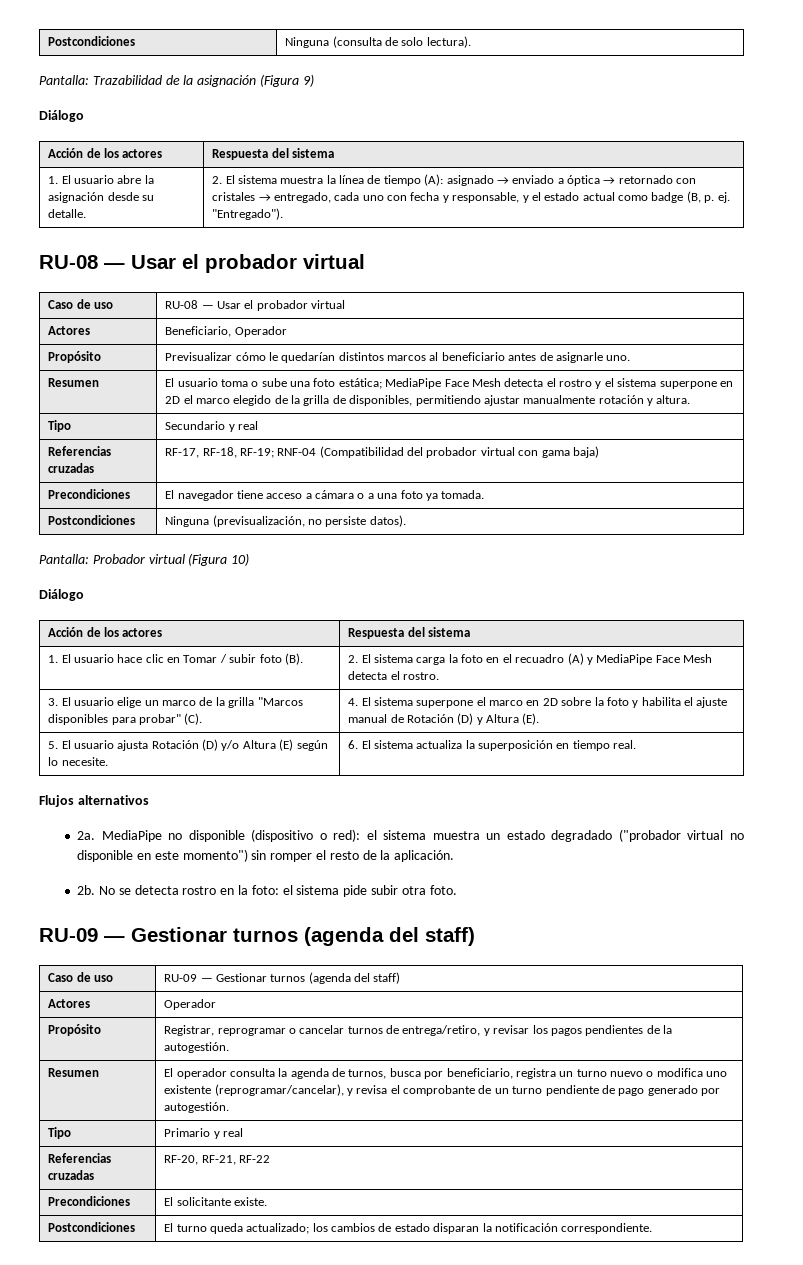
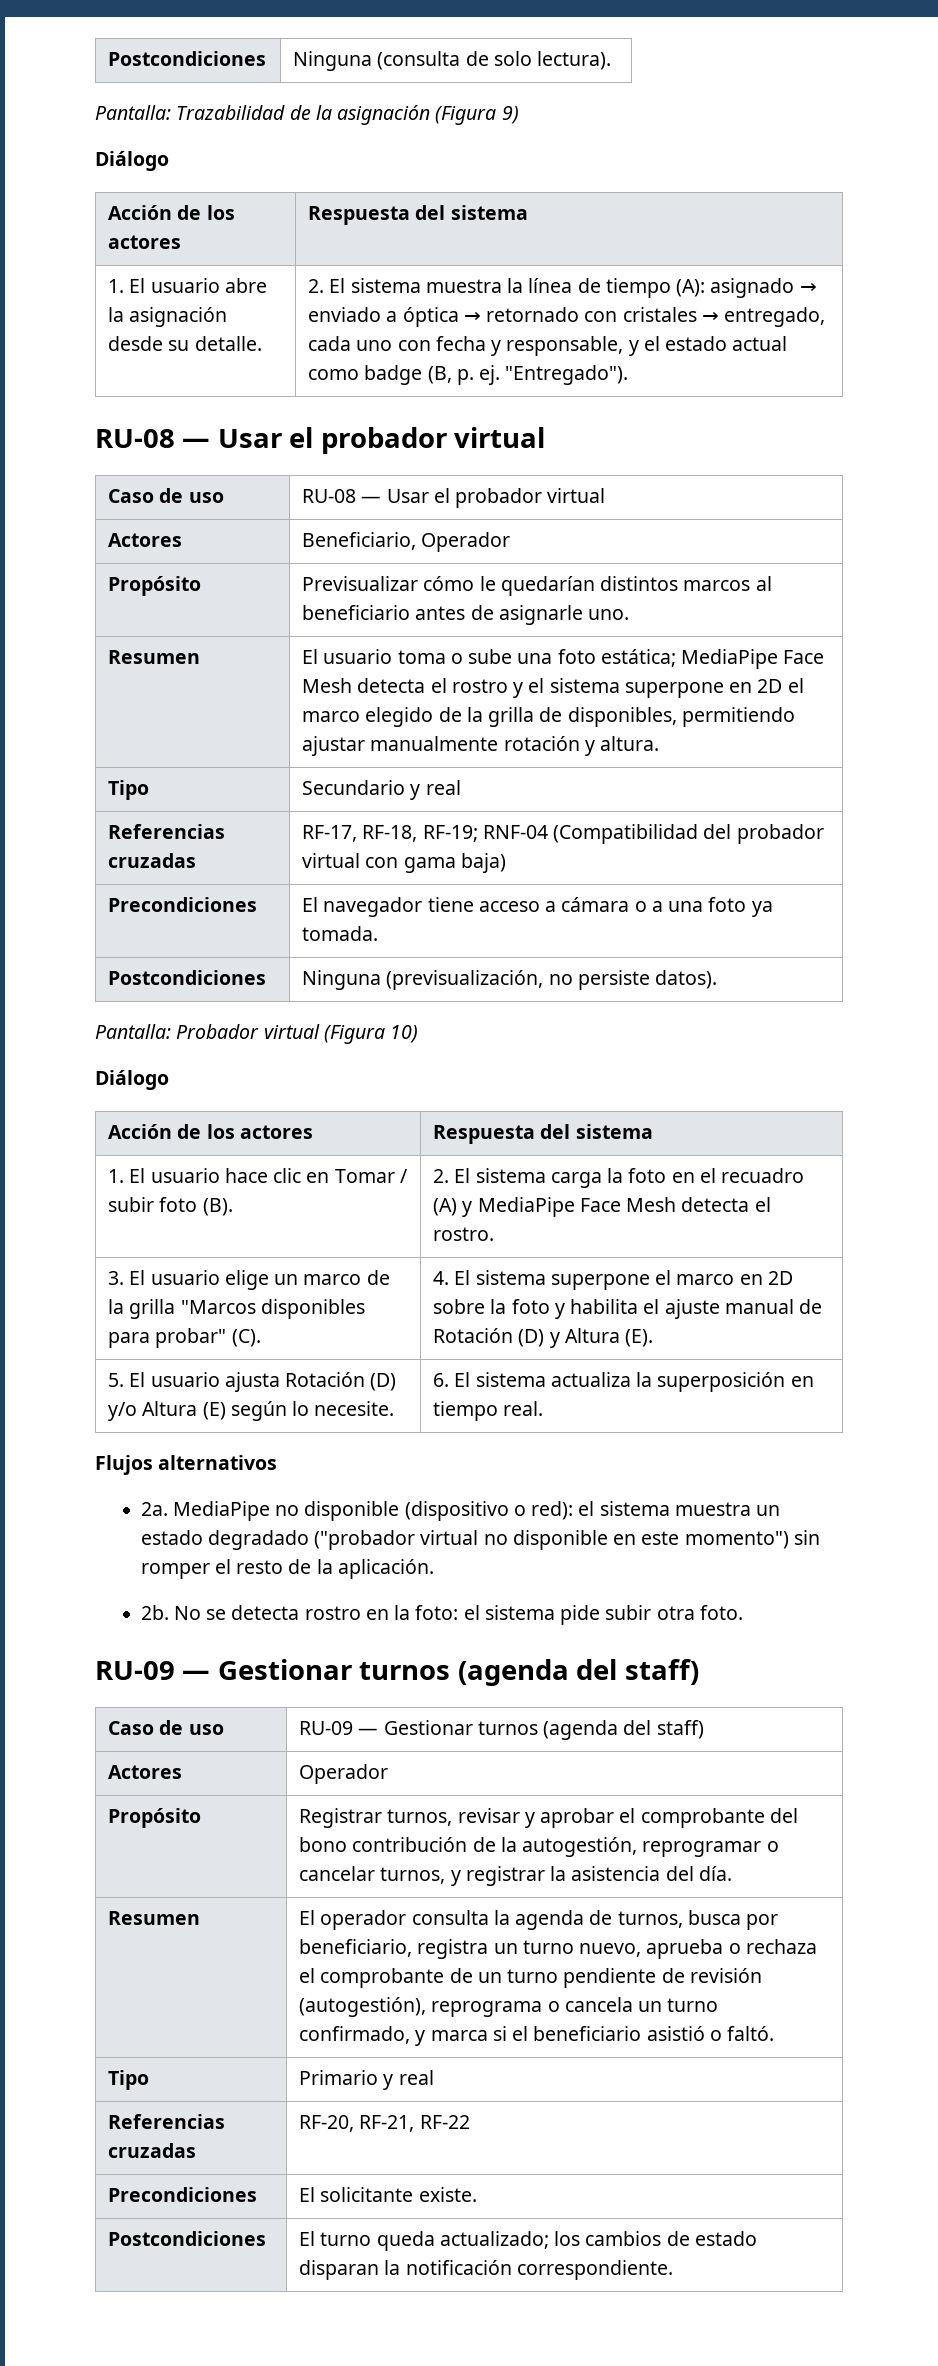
[164,1025,673,1036] [164,1042,230,1053] Registrar, reprogramar o cancelar turnos de entrega/retiro, y revisar los pagos pendientes de la autogestión. -> [299,1808,798,1828] [299,1837,779,1857] [299,1866,732,1886] Registrar turnos, revisar y aprobar el comprobante del bono contribución de la autogestión, reprogramar o cancelar turnos, y registrar la asistencia del día.
[610,1068,728,1077] [164,1084,388,1096] nuevo o modifica uno existente (reprogramar/cancelar), y revisa -> [579,1939,817,1959] nuevo, aprueba o rechaza
[618,1085,721,1096] [164,1102,230,1113] pago generado por autogestión. -> [689,1968,762,1983] [299,1997,719,2017] [299,2026,775,2046] revisión (autogestión), reprograma o cancela un turno confirmado, y marca si el beneficiario asistió o faltó.

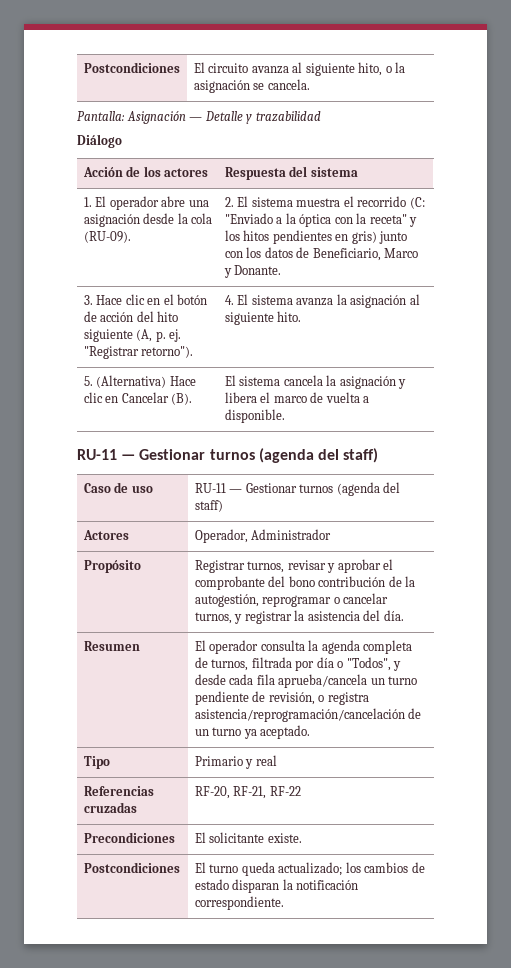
[108,51,267,66] [293,51,612,71] [95,105,519,125] Postcondiciones | Ninguna (consulta de solo lectura). // Pantalla: Trazabilidad de la asignación (Figura 9) -> [83,62,180,73] [193,62,406,76] [193,79,310,93] [77,111,321,124] Postcondiciones | El circuito avanza al siguiente hito, o la asignación se cancela. // Pantalla: Asignación — Detalle y trazabilidad
[150,278,267,293] [108,307,228,327] [108,336,262,351] [308,278,817,298] [308,307,826,327] [308,336,788,356] [308,365,629,385] [95,427,546,454] [108,488,224,503] [302,488,606,508] [108,533,183,547] [302,532,511,552] [108,576,202,596] [302,576,772,596] [302,605,630,625] [108,650,201,664] [302,649,825,669] [302,678,804,698] [302,707,795,727] [302,736,660,756] [108,780,150,800] [302,780,461,800] [108,824,226,839] [108,853,197,868] [302,824,824,844] [302,853,506,873] [108,897,258,912] [302,897,773,917] [302,926,379,941] [108,970,267,985] [302,970,718,990] [95,1024,419,1044] [95,1070,169,1090] [108,1124,313,1139] [433,1124,653,1144] [108,1168,408,1183] [108,1197,233,1216] [433,1168,805,1188] [433,1197,771,1217] [433,1227,495,1241] [108,1270,390,1290] [108,1299,365,1319] [108,1328,261,1348] [433,1270,793,1290] [433,1299,823,1319] [433,1328,654,1348] [108,1372,397,1392] [108,1401,395,1421] [433,1372,814,1392] [433,1401,544,1421] [95,1455,278,1475] [140,1501,781,1521] [140,1530,820,1550] [140,1559,434,1579] [140,1605,743,1625] [95,1661,175,1680] usuario abre la asignación desde su detalle. | 2. El sistema muestra la línea de tiempo (A): asignado → enviado a óptica → retornado con cristales → entregado, cada uno con fecha y responsable, y el estado actual como badge (B, p. ej. "Entregado"). // RU-08 — Usar el probador virtual // Caso de uso | RU-08 — Usar el probador virtual // Actores | Beneficiario, Operador // Propósito | Previsualizar cómo le quedarían distintos marcos al beneficiario antes de asignarle uno. // Resumen | El usuario toma o sube una foto estática; MediaPipe Face Mesh detecta el rostro y el sistema superpone en 2D el marco elegido de la grilla de disponibles, permitiendo ajustar manualmente rotación y altura. // Tipo | Secundario y real // Referencias cruzadas | RF-17, RF-18, RF-19; RNF-04 (Compatibilidad del probador virtual con gama baja) // Precondiciones | El navegador tiene acceso a cámara o a una foto ya tomada. // Postcondiciones | Ninguna (previsualización, no persiste datos). // Pantalla: Probador virtual (Figura 10) // Diálogo // Acción de los actores | Respuesta del sistema // 1. El usuario hace clic en Tomar / subir foto (B). | 2. El sistema carga la foto en el recuadro (A) y MediaPipe Face Mesh detecta el rostro. // 3. El usuario elige un marco de la grilla "Marcos disponibles para probar" (C). | 4. El sistema superpone el marco en 2D sobre la foto y habilita el ajuste manual de Rotación (D) y Altura (E). // 5. El usuario ajusta Rotación (D) y/o Altura (E) según lo necesite. | 6. El sistema actualiza la superposición en tiempo real. // Flujos alternativos // 2a. MediaPipe no disponible (dispositivo o red): el sistema muestra un estado degradado ("probador virtual no disponible en este momento") sin romper el resto de la aplicación. // 2b. No se detecta rostro en la foto: el sistema pide subir otra foto. // RU-09 -> [109,196,209,210] [83,213,213,227] [83,231,131,243] [224,196,425,209] [224,213,418,227] [224,230,408,244] [224,247,419,261] [223,265,282,278] [83,294,208,305] [83,311,179,322] [83,329,182,342] [83,346,194,359] [224,294,420,308] [224,311,302,325] [83,375,196,388] [83,392,193,405] [224,375,407,389] [224,392,370,403] [224,409,285,423] [77,449,117,460] operador abre una asignación desde la cola (RU-09). | 2. El sistema muestra el recorrido (C: "Enviado a la óptica con la receta" y los hitos pendientes en gris) junto con los datos de Beneficiario, Marco y Donante. // 3. Hace clic en el botón de acción del hito siguiente (A, p. ej. "Registrar retorno"). | 4. El sistema avanza la asignación al siguiente hito. // 5. (Alternativa) Hace clic en Cancelar (B). | El sistema cancela la asignación y libera el marco de vuelta a disponible. // RU-11
[299,1721,354,1735] RU-09 -> [194,483,226,493] RU-11
[299,1764,389,1784] Operador -> [194,529,332,543] Operador, Administrador
(585, 1920) none -> [363,640,413,654] completa
[687,1910,779,1930] [299,1939,817,1959] [299,1968,762,1988] [299,1997,719,2017] [299,2026,775,2046] busca por beneficiario, registra un turno nuevo, aprueba o rechaza el comprobante de un turno pendiente de revisión (autogestión), reprograma o cancela un turno confirmado, y marca si el beneficiario asistió o faltó. -> [251,657,402,671] [194,674,418,688] [194,691,369,705] [194,708,422,722] [194,725,311,739] filtrada por día o "Todos", y desde cada fila aprueba/cancela un turno pendiente de revisión, o registra asistencia/reprogramación/cancelación de un turno ya aceptado.

